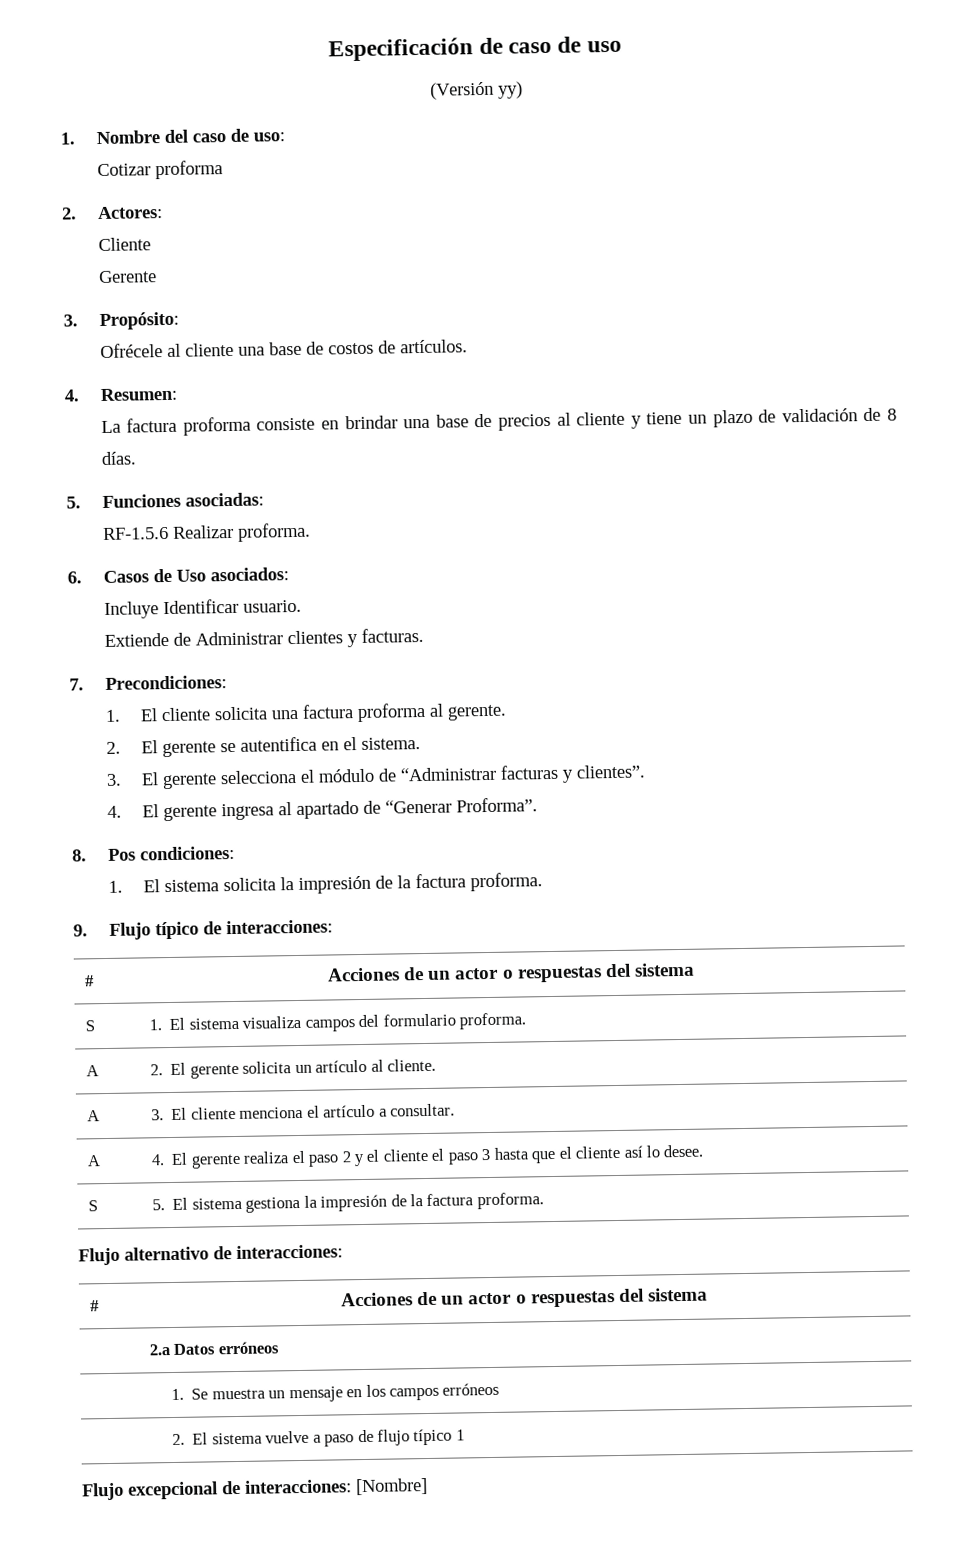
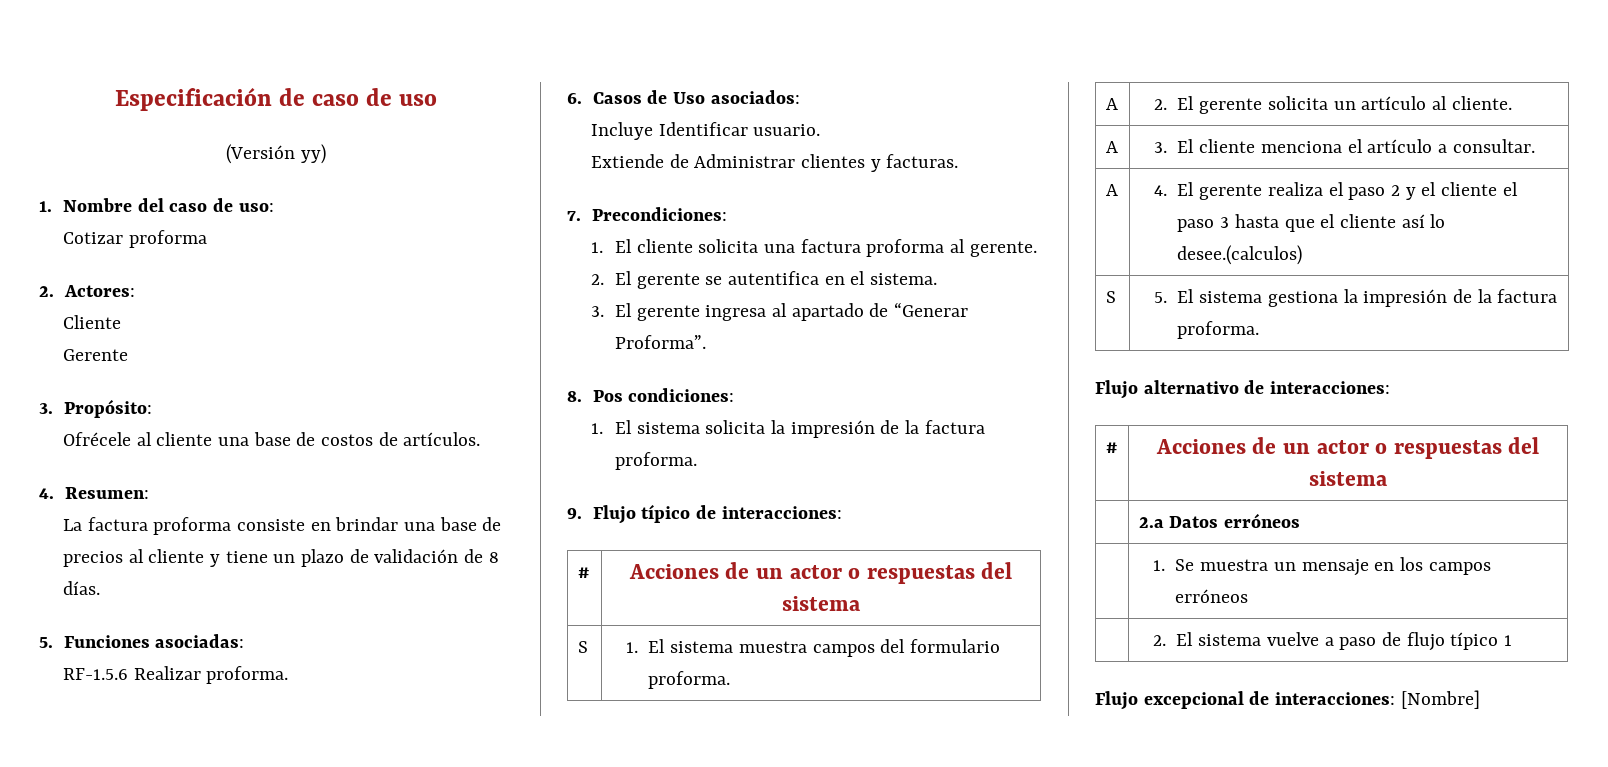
[220,764,646,785] [106,804,218,822] selecciona el módulo de “Administrar facturas y clientes”. // 4. El gerente -> (700, 313) none
[242,1015,303,1029] visualiza -> [738,641,807,653] muestra
[663,1144,704,1158] desee. -> [1177,245,1303,265] desee.(calculos)

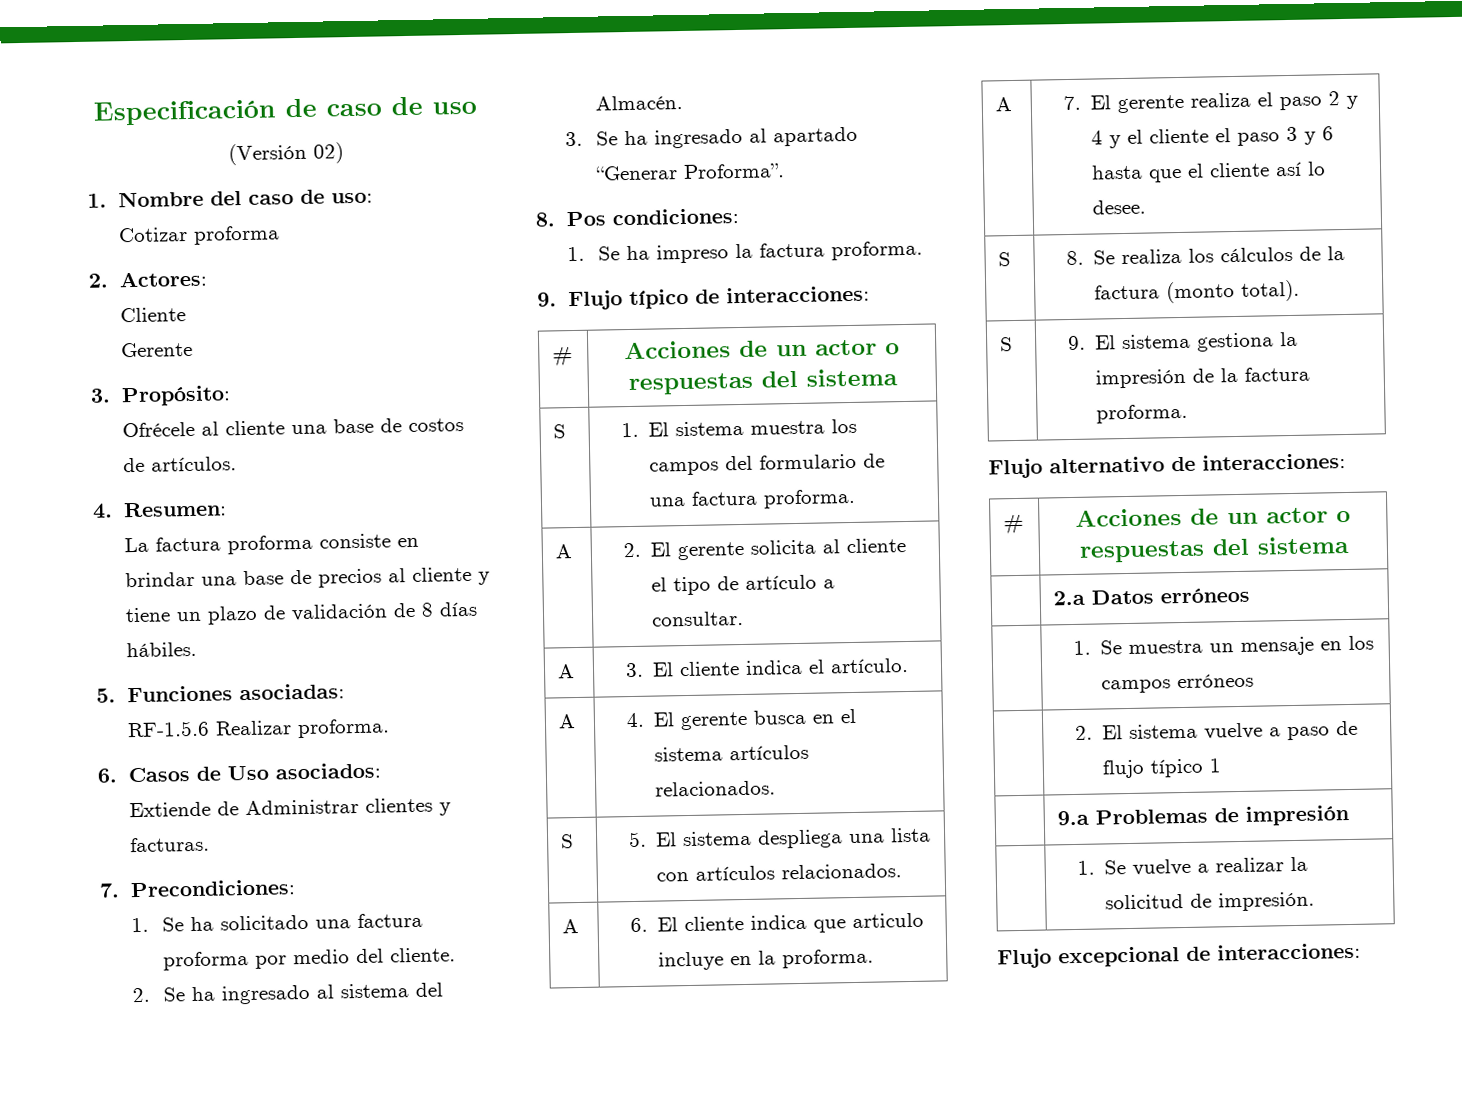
[300,144,326,164] yy) -> [312,142,344,164] 02)
[63,581,101,595] días. -> [439,601,479,617] [126,641,198,658] días hábiles.
[591,122,821,140] // Incluye Identificar usuario. -> (382, 771) none
[615,239,1037,257] [591,271,938,289] [591,303,767,321] El cliente solicita una factura proforma al gerente. // 2. El gerente se autentifica en el sistema. // 3. El gerente ingresa -> [162,912,424,932] [163,947,457,971] [132,982,444,1005] [595,94,684,111] [565,128,744,149] Se ha solicitado una factura proforma por medio del cliente. // 2. Se ha ingresado al sistema del Almacén. // 3. Se ha ingresado
[869,303,889,317] de -> (859, 136) none
[615,420,900,438] El sistema solicita la impresión de -> [598,244,730,264] Se ha impreso
(807, 647) none -> [831,418,858,434] los
(1000, 646) none -> [863,453,886,468] [649,490,759,507] de una factura
[1333,96,1512,110] [1105,141,1118,153] [1153,139,1535,153] [1105,184,1118,196] [1153,185,1167,196] un artículo al cliente. // A | 3. El cliente menciona el artículo a consultar. // A | 4. -> [822,537,907,554] [651,574,836,596] [651,610,745,627] [557,664,576,679] [625,657,910,678] [558,714,577,729] [626,708,858,731] [654,744,810,762] [655,780,777,797] [560,834,575,849] [628,827,932,849] [656,863,903,882] [562,918,580,934] [630,912,925,933] [658,948,875,971] [995,96,1013,112] [1063,95,1082,111] al cliente el tipo de artículo a consultar. // A | 3. El cliente indica el artículo. // A | 4. El gerente busca en el sistema artículos relacionados. // S | 5. El sistema despliega una lista con artículos relacionados. // A | 6. El cliente indica que articulo incluye en la proforma. // A | 7.
(1416, 193) none -> [1091,130,1122,149] 4 y
(1230, 222) none -> [1304,126,1335,145] y 6
[1177,245,1303,265] [1105,291,1116,303] [1153,292,1167,303] desee.(calculos) // S | 5. -> [1092,199,1147,215] [998,252,1012,267] [1066,245,1346,266] [1094,279,1301,304] [1000,337,1014,352] [1068,335,1087,351] desee. // S | 8. Se realiza los cálculos de la factura (monto total). // S | 9.
(1512, 640) none -> [1057,804,1350,826] [1077,856,1309,876] [1105,891,1316,912] // | 9.a Problemas de impresión // | 1. Se vuelve a realizar la solicitud de impresión.
[1400,690,1480,709] [Nombre] -> (1361, 951) none

